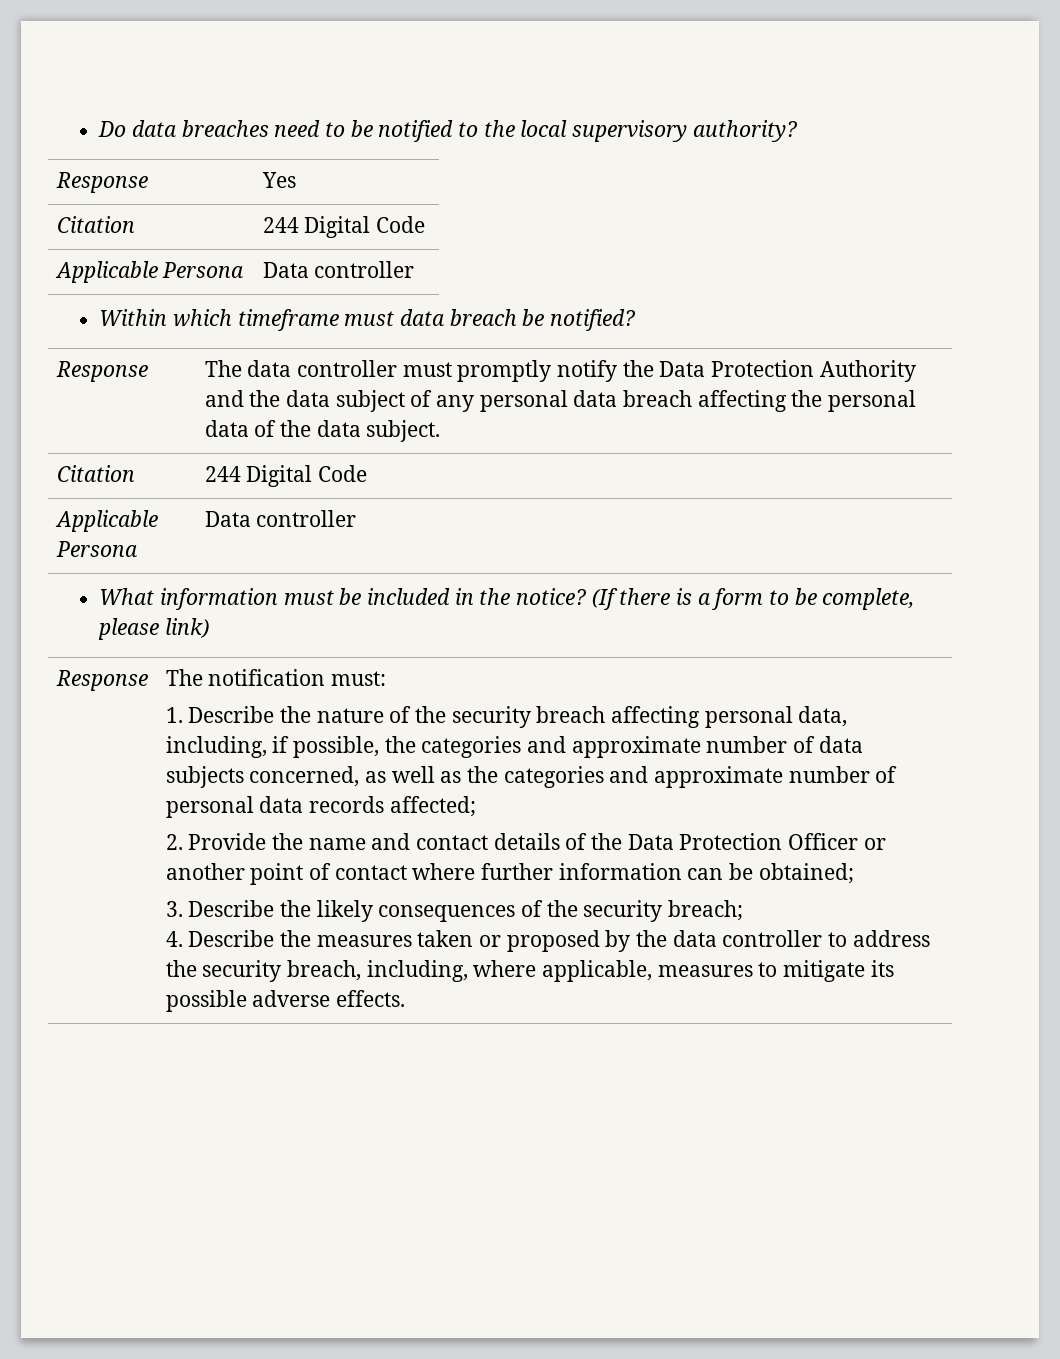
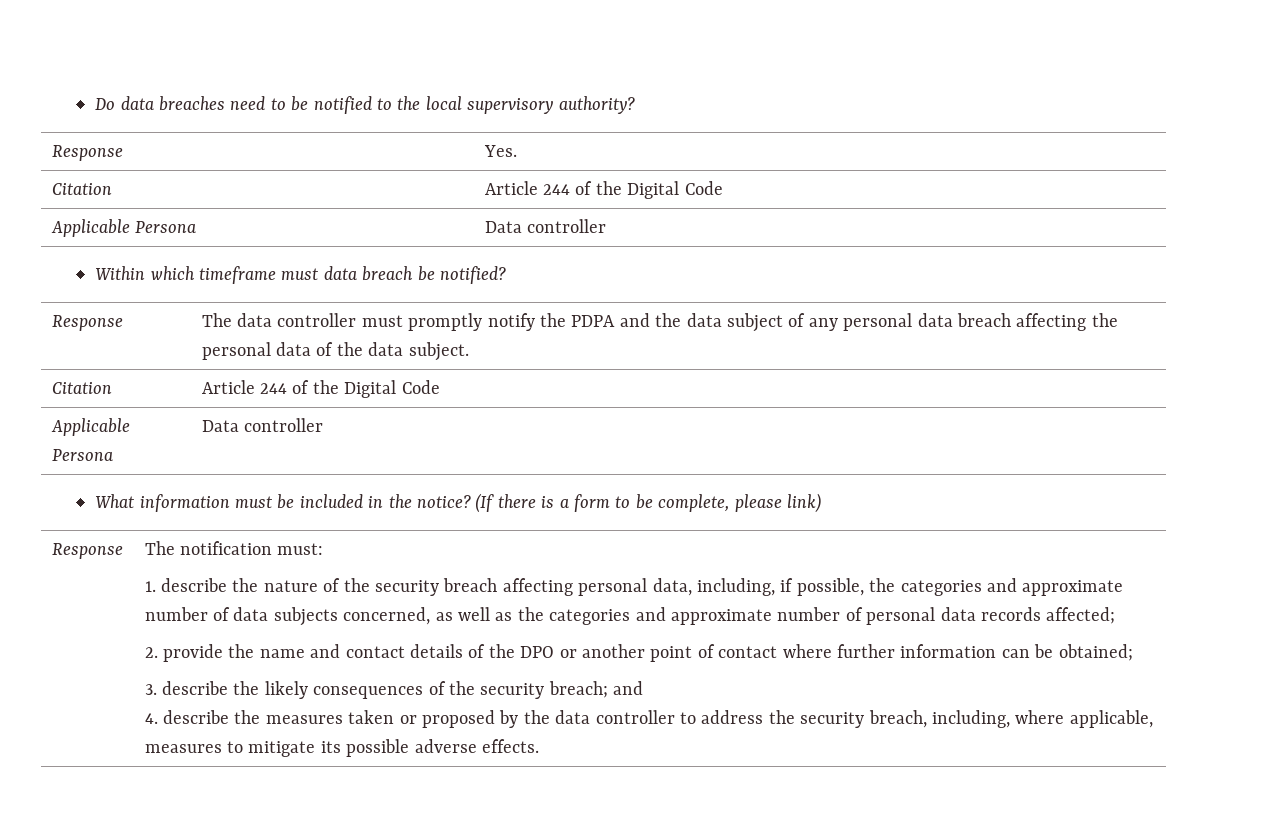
[261,172,296,188] [56,216,135,233] [262,217,299,233] Yes // Citation | 244 -> [483,145,517,157] [51,183,112,195] [484,181,622,195] Yes. // Citation | Article 244 of the
[659,360,916,382] Data Protection Authority -> [571,315,616,327] PDPA
[204,466,241,482] 244 -> [201,380,339,394] Article 244 of the
[188,706,275,723] Describe -> [161,578,228,592] describe
[188,833,267,850] Provide -> [163,644,224,662] provide
[627,833,858,850] Data Protection Officer -> [520,646,555,658] DPO
[188,900,275,917] Describe -> [162,681,229,695] describe
(743, 910) none -> [613,681,644,695] and
[188,930,275,947] Describe -> [163,710,230,724] describe

